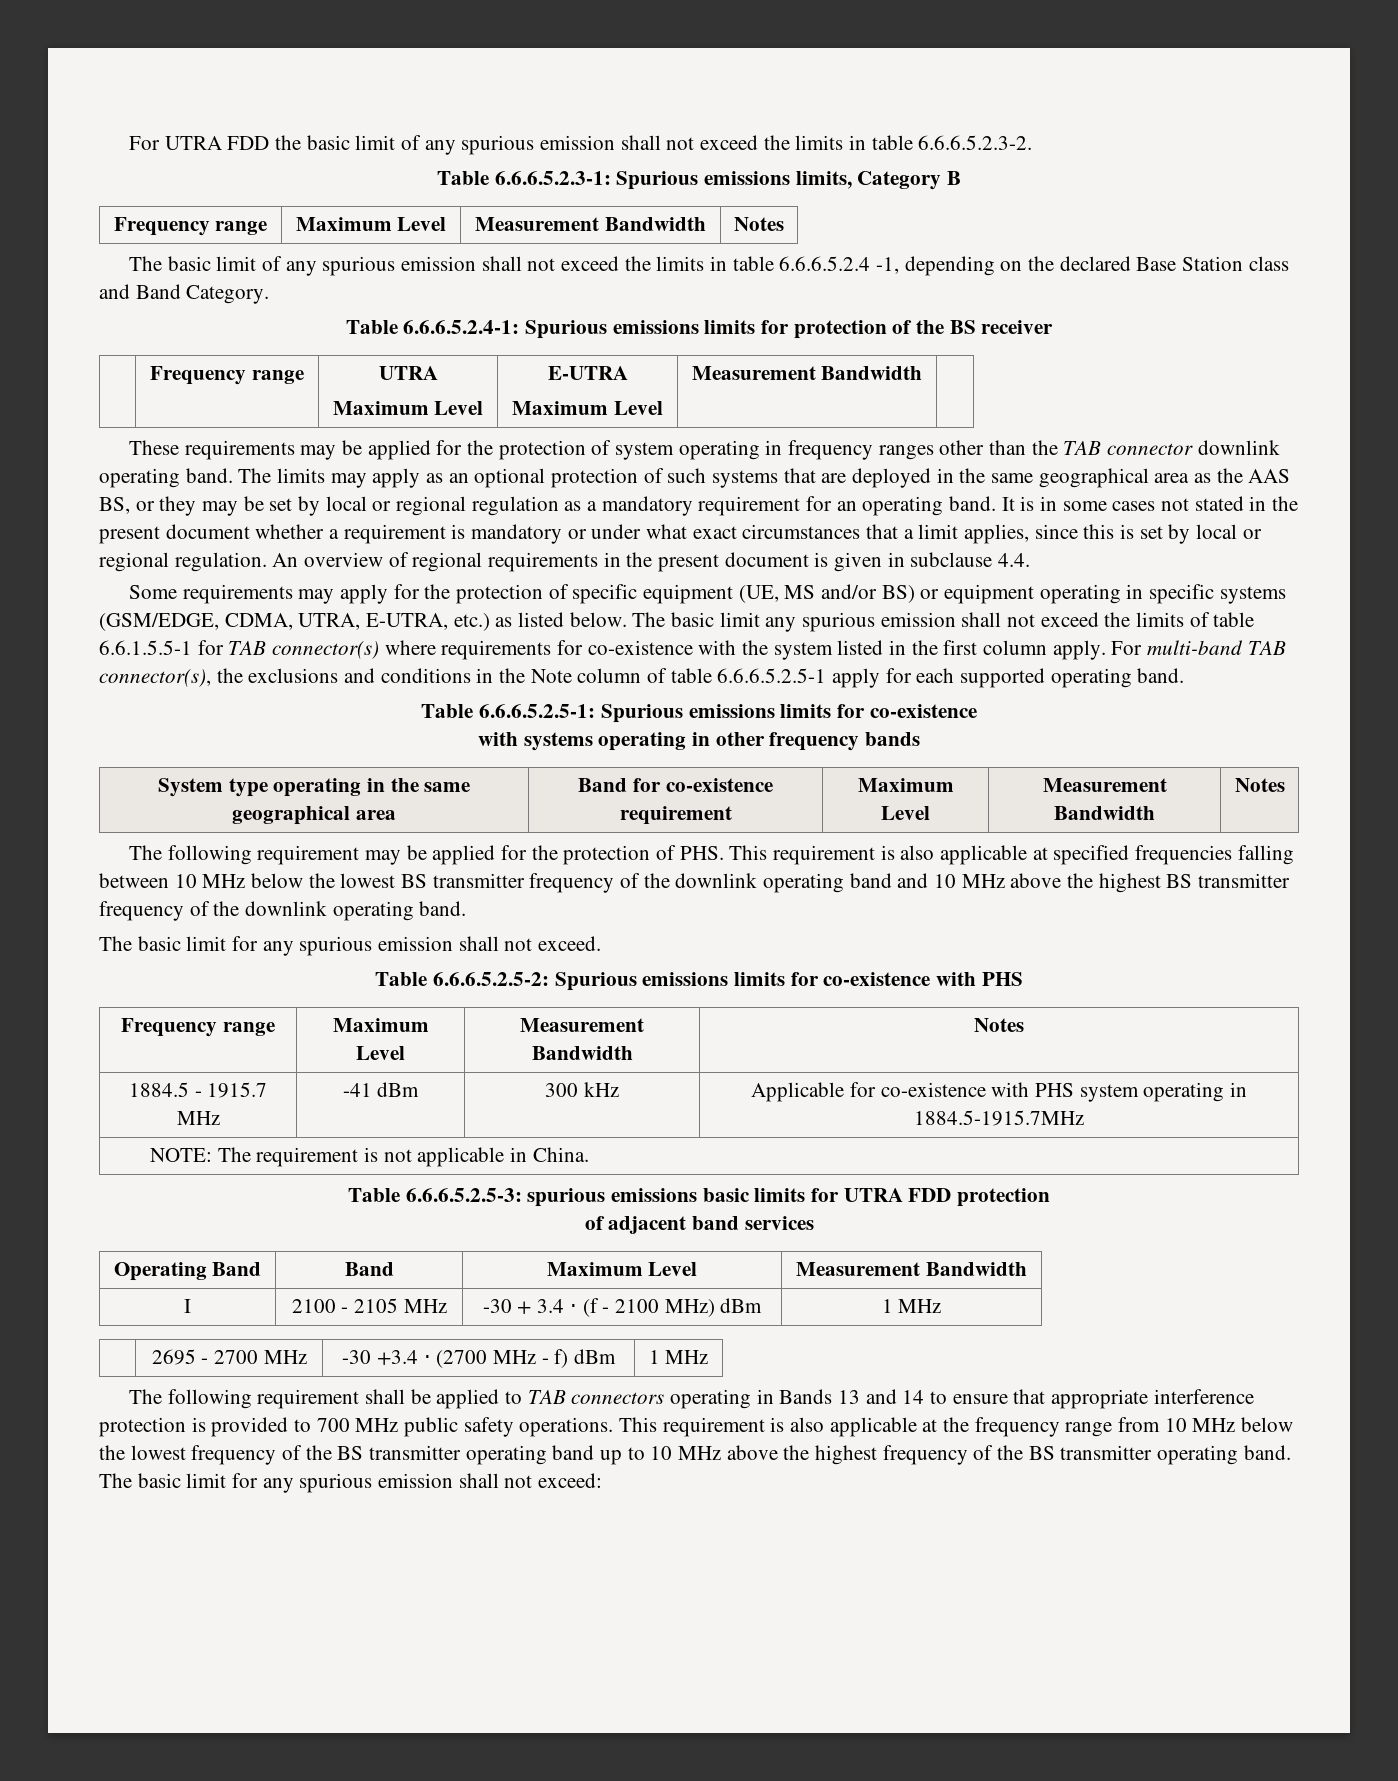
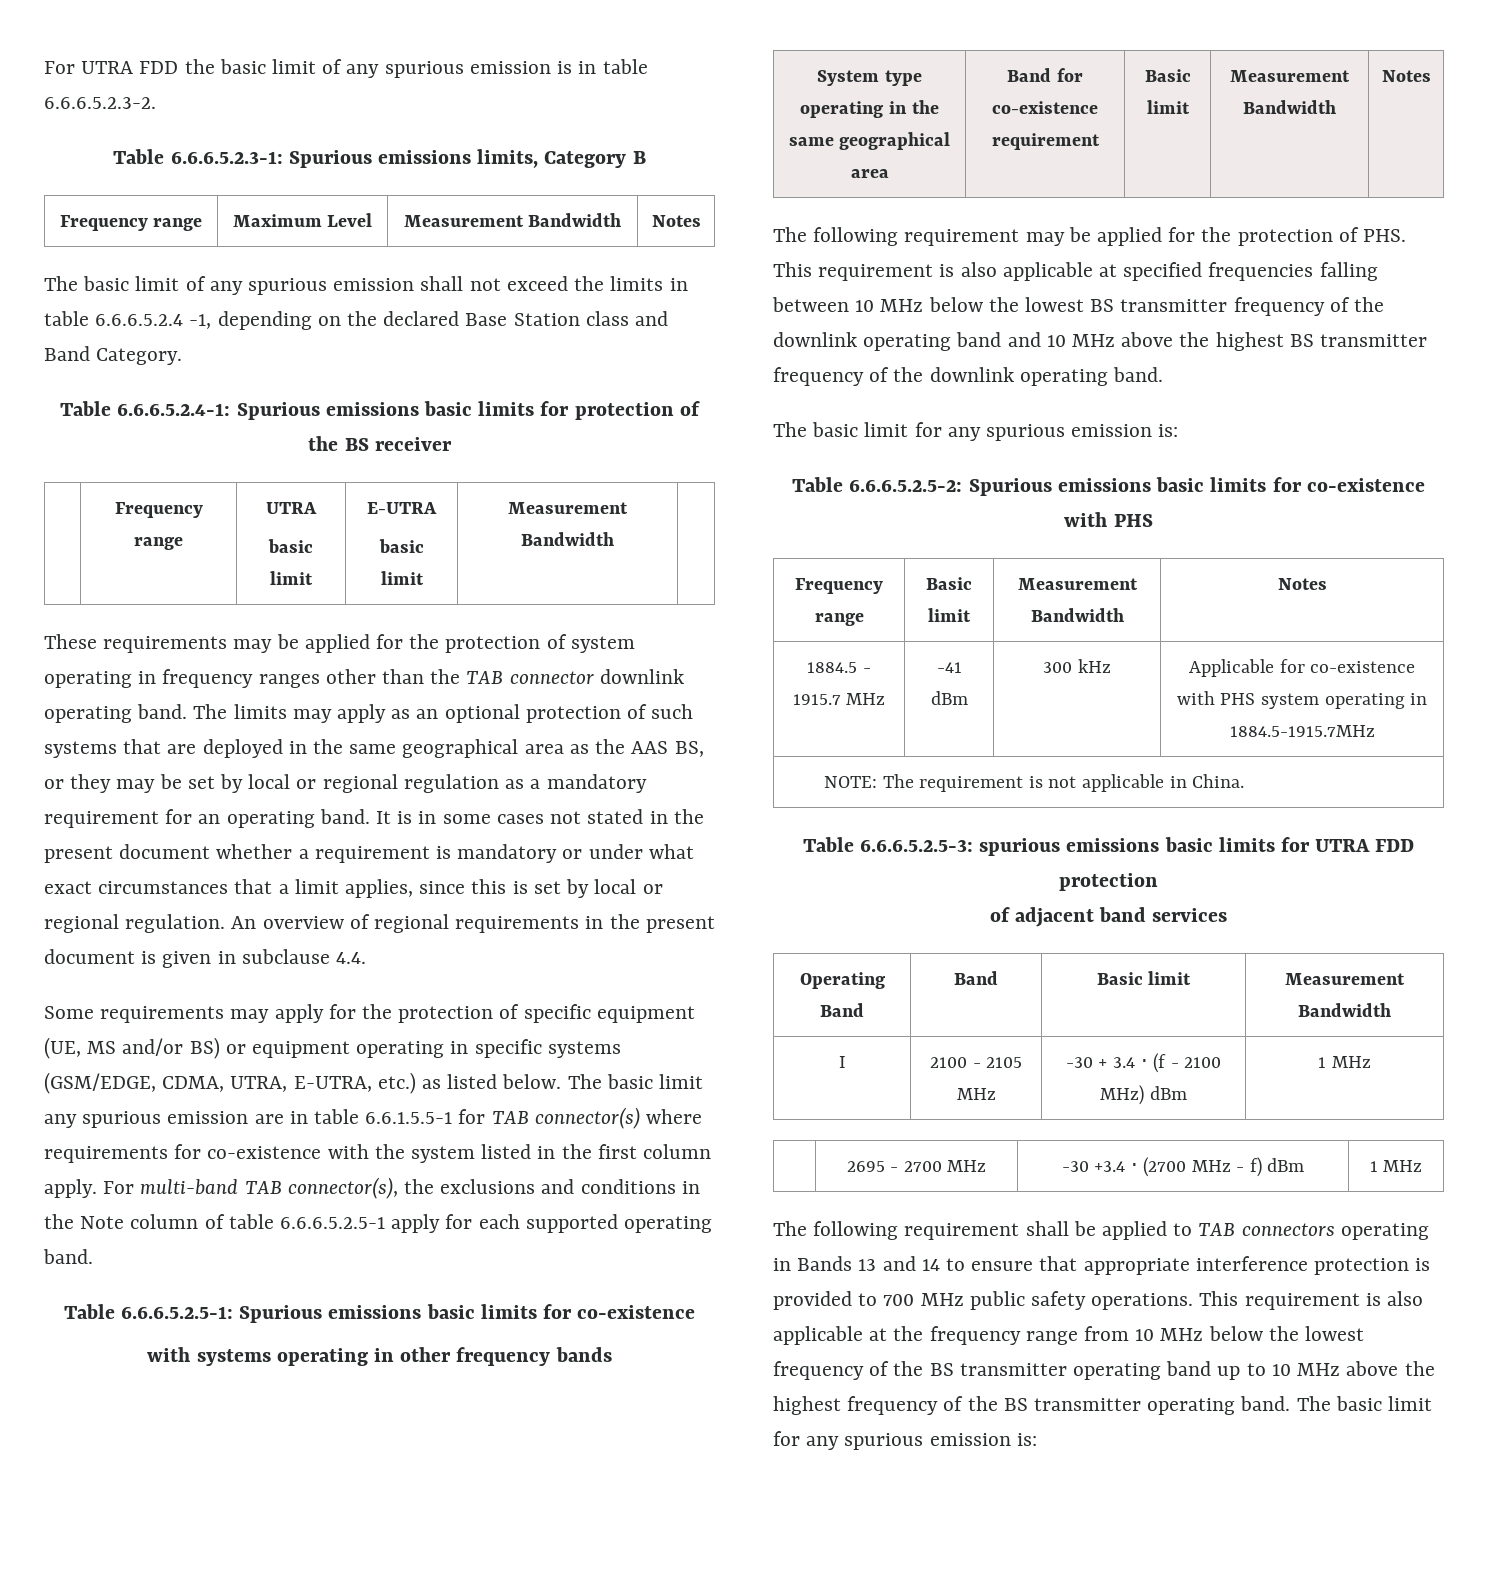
[620,135,844,150] shall not exceed the limits -> [557,61,573,74] is
(699, 327) none -> [423,401,472,416] basic
[332,401,484,415] Maximum Level -> [268,539,313,553] [270,571,313,585] basic limit
[512,401,663,415] Maximum Level -> [378,539,424,553] [380,571,424,585] basic limit
[961,612,1210,627] shall not exceed the limits of -> [254,1111,308,1124] are in
(775, 711) none -> [426,1304,475,1319] basic
[857,778,954,792] [881,806,930,820] Maximum Level -> [1144,69,1191,82] [1146,100,1190,114] Basic limit
[458,936,602,951] shall not exceed. -> [1158,424,1179,437] is:
(729, 979) none -> [1156,477,1205,492] basic
[332,1018,429,1032] [356,1046,405,1060] Maximum Level -> [926,577,972,590] [928,608,971,622] Basic limit
[546,1262,698,1276] Maximum Level -> [1096,971,1192,985] Basic limit
[458,1473,603,1488] shall not exceed: -> [1016,1433,1037,1446] is:

